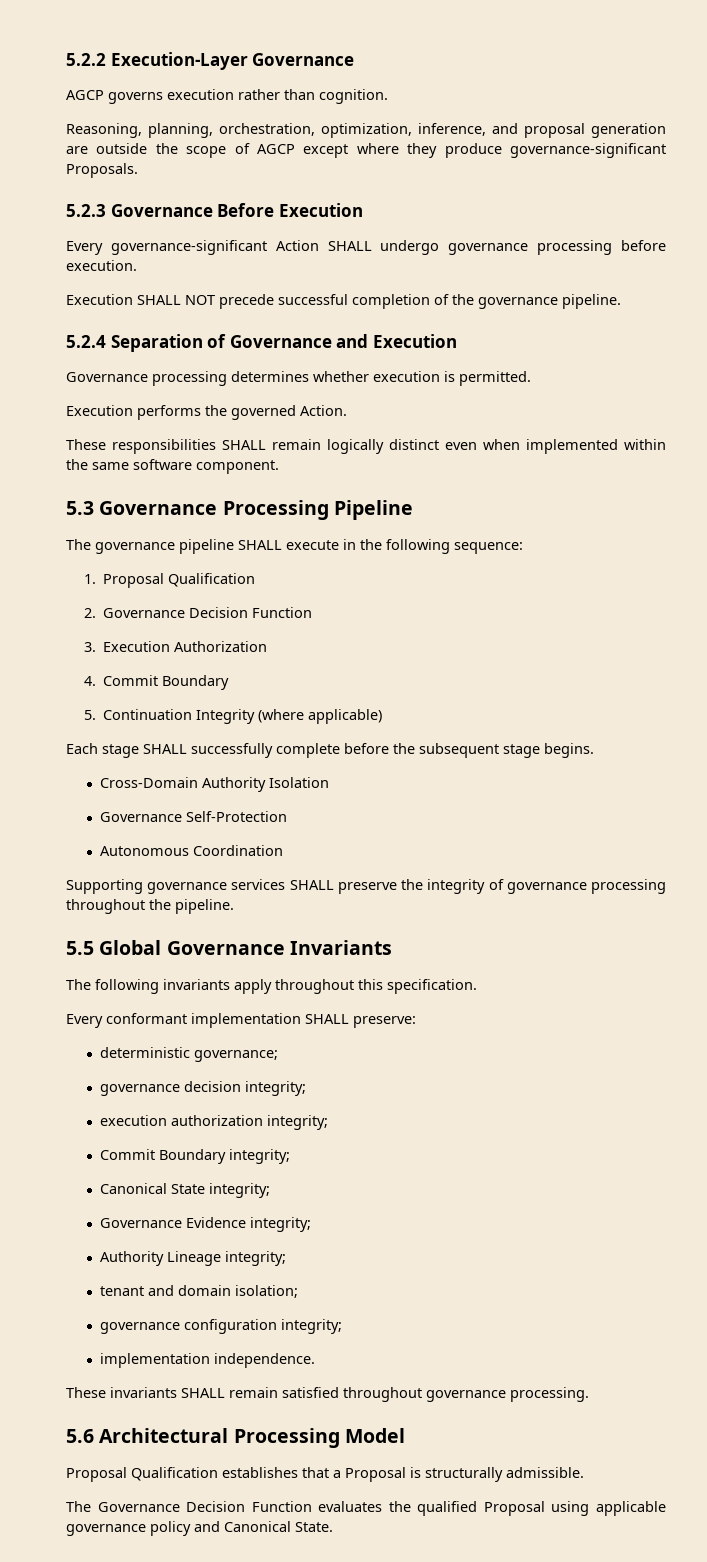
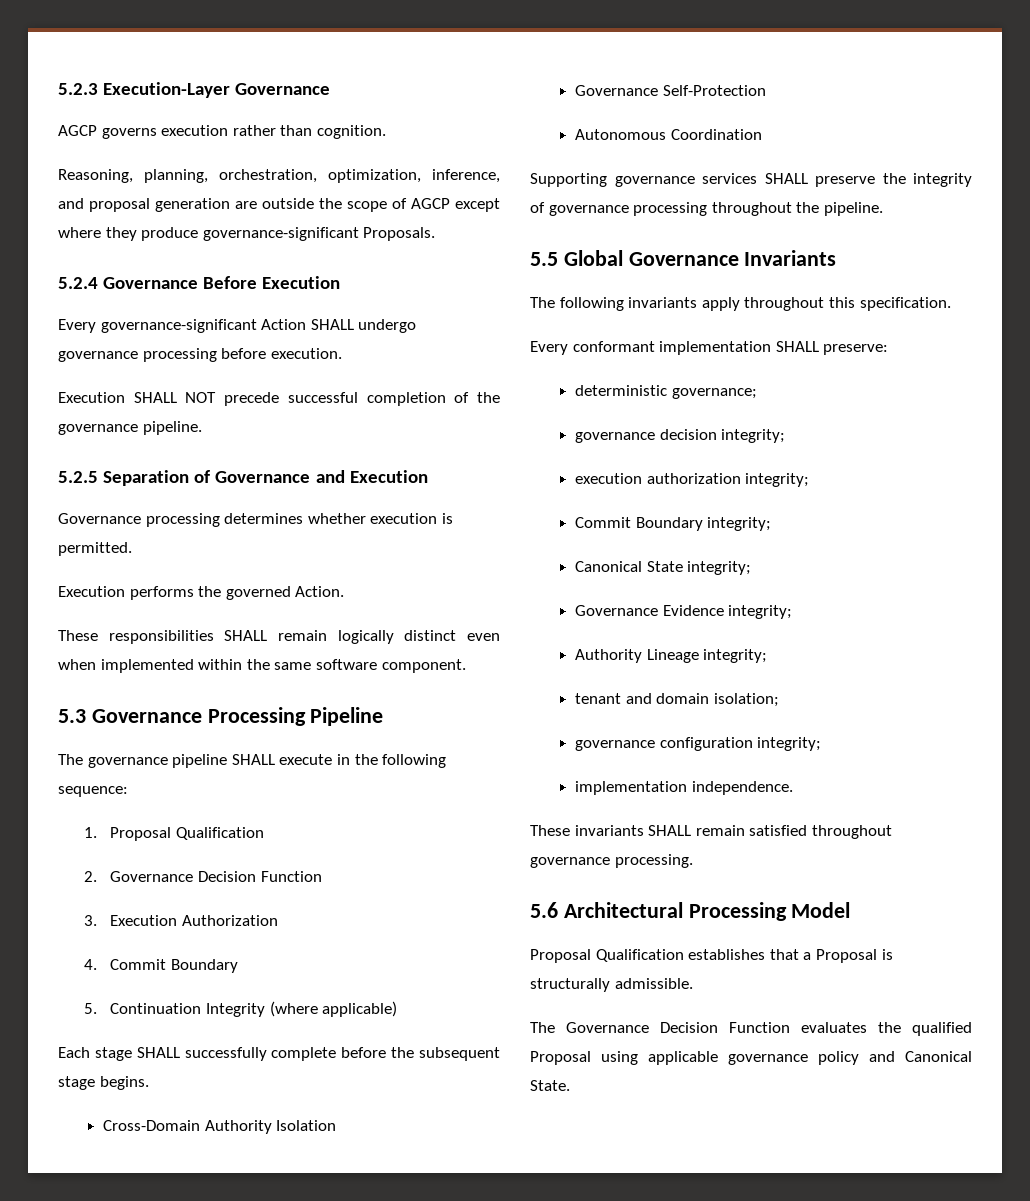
[66,53,106,66] 5.2.2 -> [58,83,98,95] 5.2.3
[66,204,106,217] 5.2.3 -> [58,277,98,289] 5.2.4
[66,335,106,348] 5.2.4 -> [58,471,98,483] 5.2.5

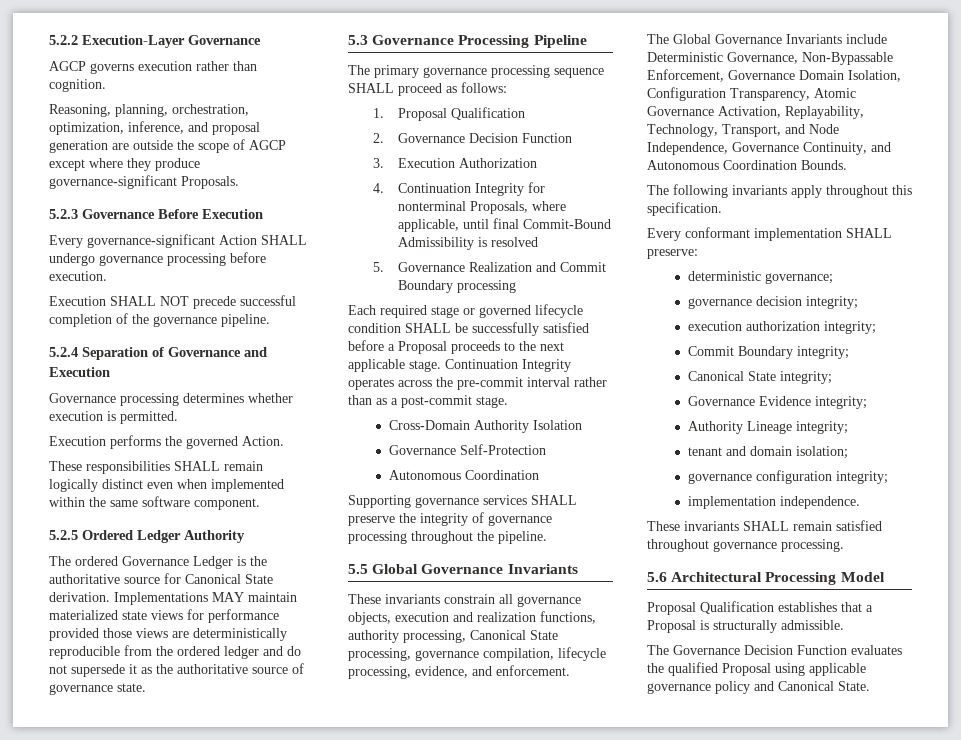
[58,83,98,95] 5.2.3 -> [49,35,78,45] 5.2.2
[58,277,98,289] 5.2.4 -> [49,209,78,219] 5.2.3
[58,471,98,483] 5.2.5 -> [49,347,78,357] 5.2.4
(466, 666) none -> [49,530,245,543] [49,556,267,569] [49,573,273,584] [49,592,297,605] [49,609,279,623] [49,628,287,641] [49,645,301,659] [49,663,304,677] [49,683,146,695] // 5.2.5 Ordered Ledger Authority // The ordered Governance Ledger is the authoritative source for Canonical State derivation. Implementations MAY maintain materialized state views for performance provided those views are deterministically reproducible from the ordered ledger and do not supersede it as the authoritative source of governance state.
[87,754,447,768] [58,786,128,797] governance pipeline SHALL execute in the following sequence: -> [374,65,604,78] [348,82,507,96] primary governance processing sequence SHALL proceed as follows:
[110,959,239,973] [84,1001,398,1017] [58,1047,500,1061] [58,1076,149,1090] Commit Boundary // 5. Continuation Integrity (where applicable) // Each stage SHALL successfully complete before the subsequent stage begins. -> [398,182,546,196] [398,201,567,214] [398,218,612,232] [398,237,539,250] [373,262,607,272] [398,280,517,293] [348,304,583,318] [348,322,589,336] [348,340,564,354] [348,359,571,372] [348,377,607,390] [348,395,508,408] Continuation Integrity for nonterminal Proposals, where applicable, until final Commit-Bound Admissibility is resolved // 5. Governance Realization and Commit Boundary processing // Each required stage or governed lifecycle condition SHALL be successfully satisfied before a Proposal proceeds to the next applicable stage. Continuation Integrity operates across the pre-commit interval rather than as a post-commit stage.
(837, 258) none -> [348,594,581,607] [348,611,596,625] [348,630,558,643] [348,647,606,661] [348,665,570,679] [647,34,887,44] [647,52,893,65] [647,69,901,82] [647,87,856,101] [647,106,864,119] [647,124,839,137] [647,142,891,155] [647,160,847,170] // These invariants constrain all governance objects, execution and realization functions, authority processing, Canonical State processing, governance compilation, lifecycle processing, evidence, and enforcement. // The Global Governance Invariants include Deterministic Governance, Non-Bypassable Enforcement, Governance Domain Isolation, Configuration Transparency, Atomic Governance Activation, Replayability, Technology, Transport, and Node Independence, Governance Continuity, and Autonomous Coordination Bounds.

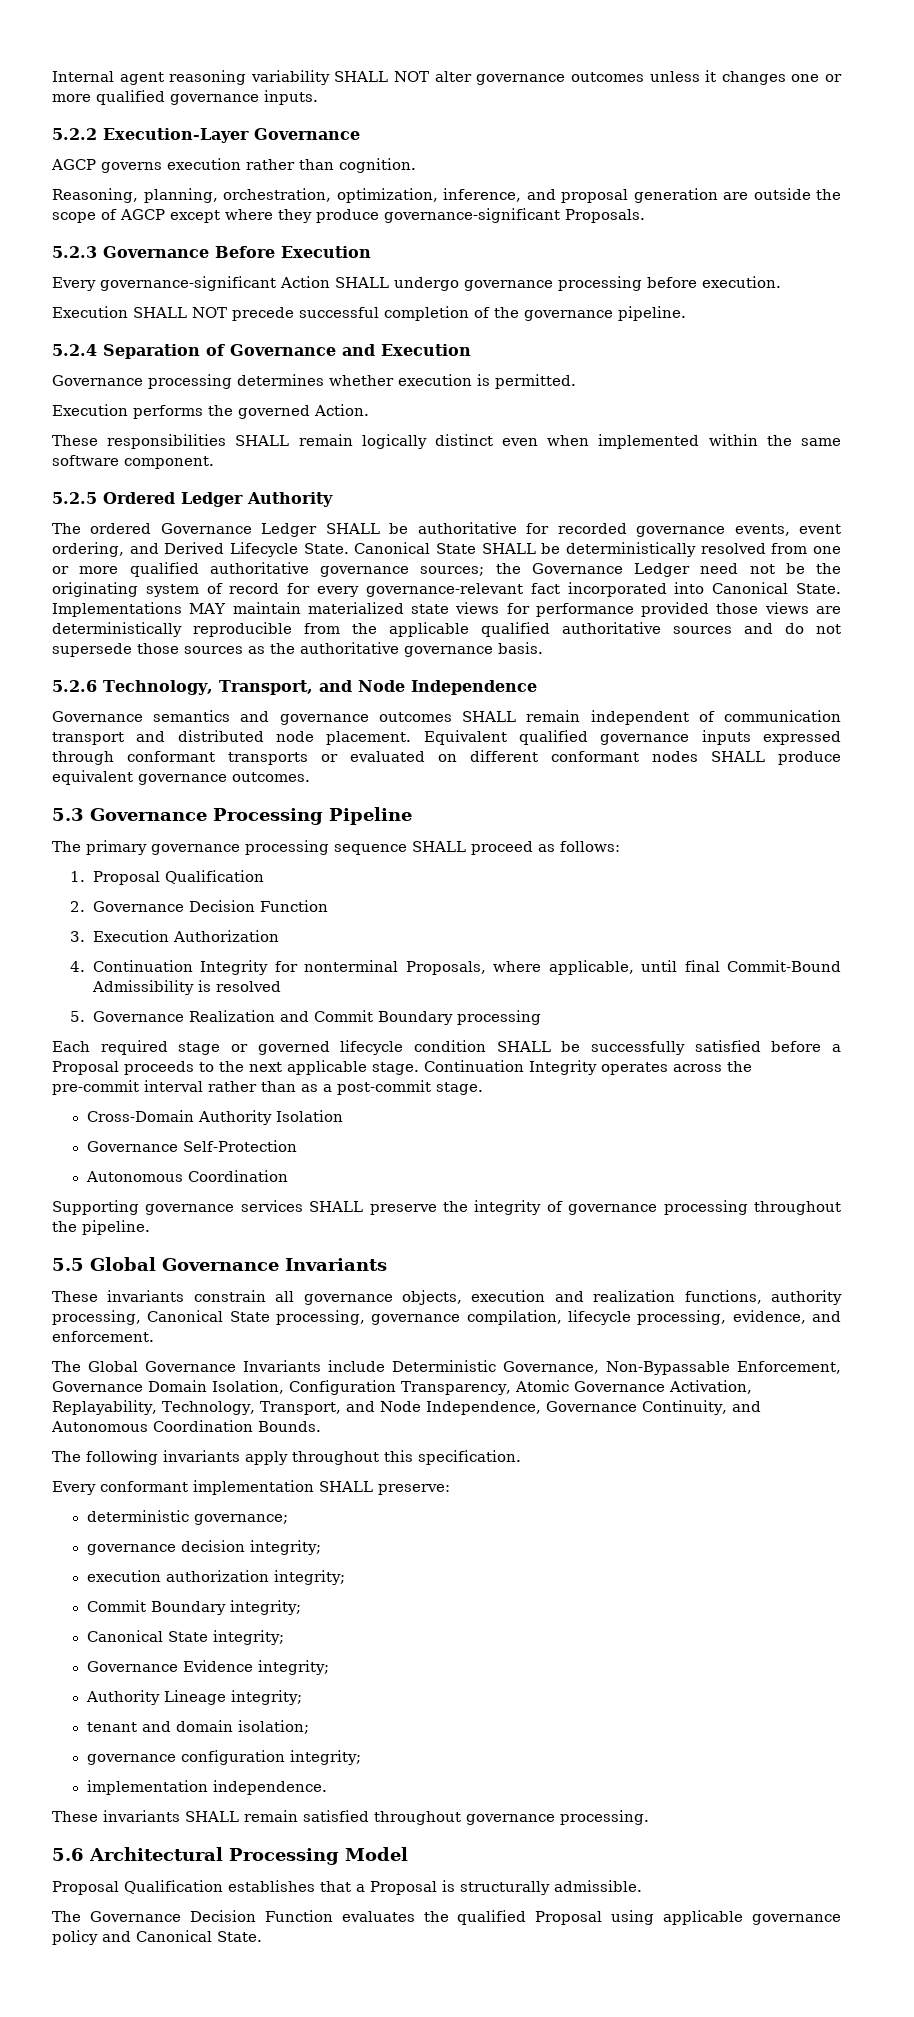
(49, 40) none -> [52,70,843,85] [52,90,318,105] Internal agent reasoning variability SHALL NOT alter governance outcomes unless it changes one or more qualified governance inputs. //
[237,556,267,566] [49,573,273,584] [49,592,110,602] is the authoritative source for Canonical State derivation. -> [325,522,841,537] [52,542,841,557] [52,562,841,577] [52,582,842,597] SHALL be authoritative for recorded governance events, event ordering, and Derived Lifecycle State. Canonical State SHALL be deterministically resolved from one or more qualified authoritative governance sources; the Governance Ledger need not be the originating system of record for every governance-relevant fact incorporated into Canonical State.
[177,646,259,659] ordered ledger -> [389,622,732,637] applicable qualified authoritative sources
[129,664,137,674] it -> [137,643,243,654] those sources
[252,663,304,674] [49,683,146,695] source of governance state. -> [404,642,543,657] [52,680,537,695] [52,710,841,725] [52,730,842,745] [52,750,841,765] [52,770,310,785] governance basis. // 5.2.6 Technology, Transport, and Node Independence // Governance semantics and governance outcomes SHALL remain independent of communication transport and distributed node placement. Equivalent qualified governance inputs expressed through conformant transports or evaluated on different conformant nodes SHALL produce equivalent governance outcomes.

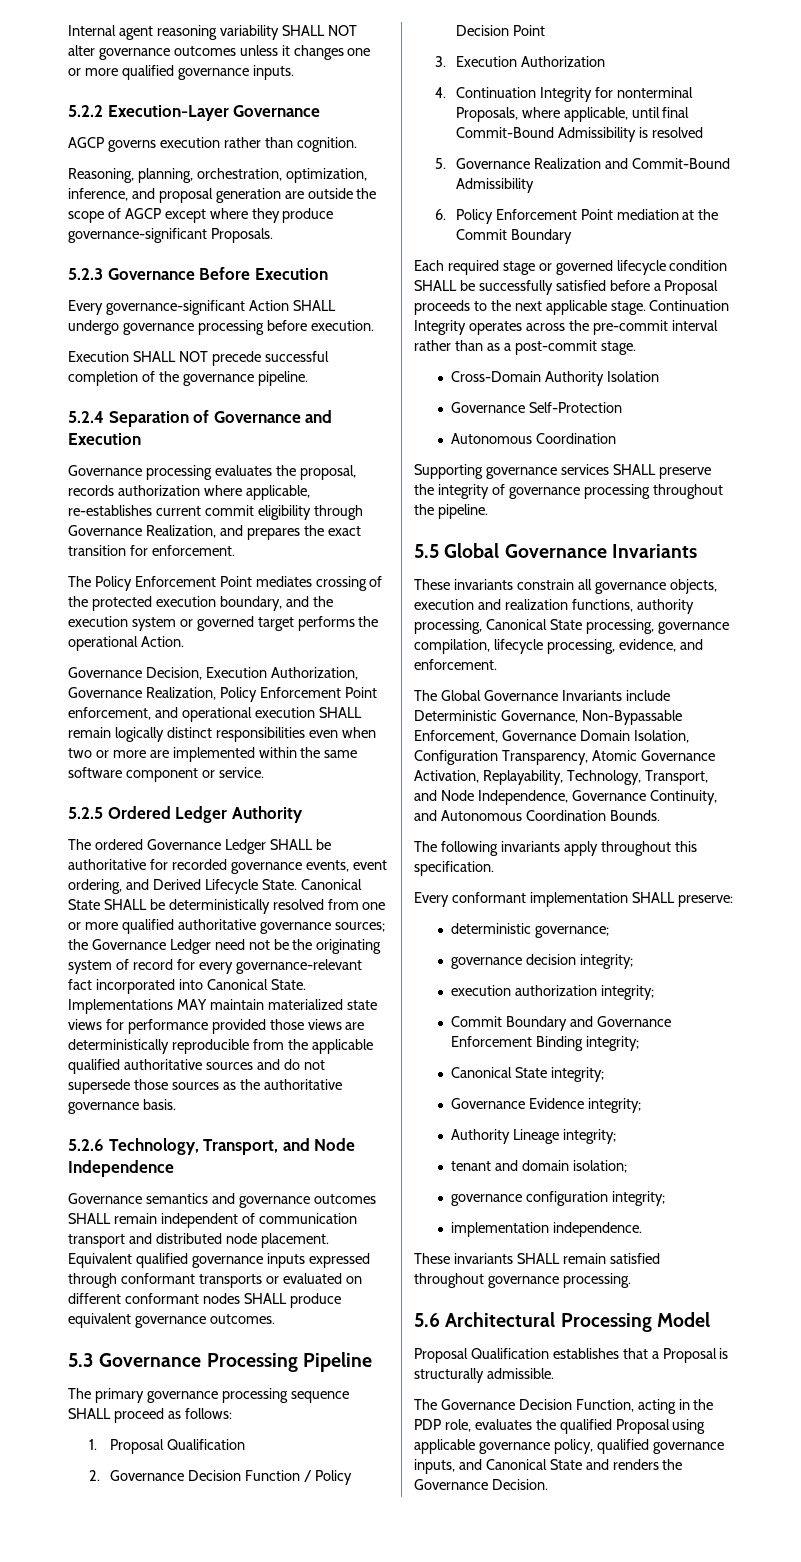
[237,374,576,389] [52,404,128,416] determines whether execution is permitted. // Execution -> [214,465,356,480] [68,485,310,500] [68,505,363,520] [68,525,361,540] [68,545,235,556] [68,576,383,591] [68,596,333,611] [68,616,294,631] evaluates the proposal, records authorization where applicable, re-establishes current commit eligibility through Governance Realization, and prepares the exact transition for enforcement. // The Policy Enforcement Point mediates crossing of the protected execution boundary, and the execution system or governed target
[238,405,310,419] governed -> [68,636,138,651] operational
[52,434,227,449] These responsibilities -> [68,667,358,680] [68,687,377,702] [68,707,315,722] Governance Decision, Execution Authorization, Governance Realization, Policy Enforcement Point enforcement, and operational execution
(493, 440) none -> [215,727,305,742] responsibilities
(590, 440) none -> [68,748,169,758] two or more are
[124,456,214,469] component. -> [125,767,264,782] component or service.
(328, 906) none -> [303,1470,353,1485] [455,25,545,36] / Policy Decision Point
[313,1010,541,1025] Commit Boundary processing -> [631,158,730,169] [455,178,534,193] [434,209,719,224] [455,229,572,244] Commit-Bound Admissibility // 6. Policy Enforcement Point mediation at the Commit Boundary
(226, 1608) none -> [569,1016,671,1027] [450,1036,583,1051] and Governance Enforcement Binding
[264,1910,333,1922] Function -> [575,1399,714,1414] [414,1419,471,1432] Function, acting in the PDP role,
[52,1930,262,1945] policy and Canonical State. -> [553,1439,724,1454] [414,1459,683,1474] [414,1479,548,1490] policy, qualified governance inputs, and Canonical State and renders the Governance Decision.

